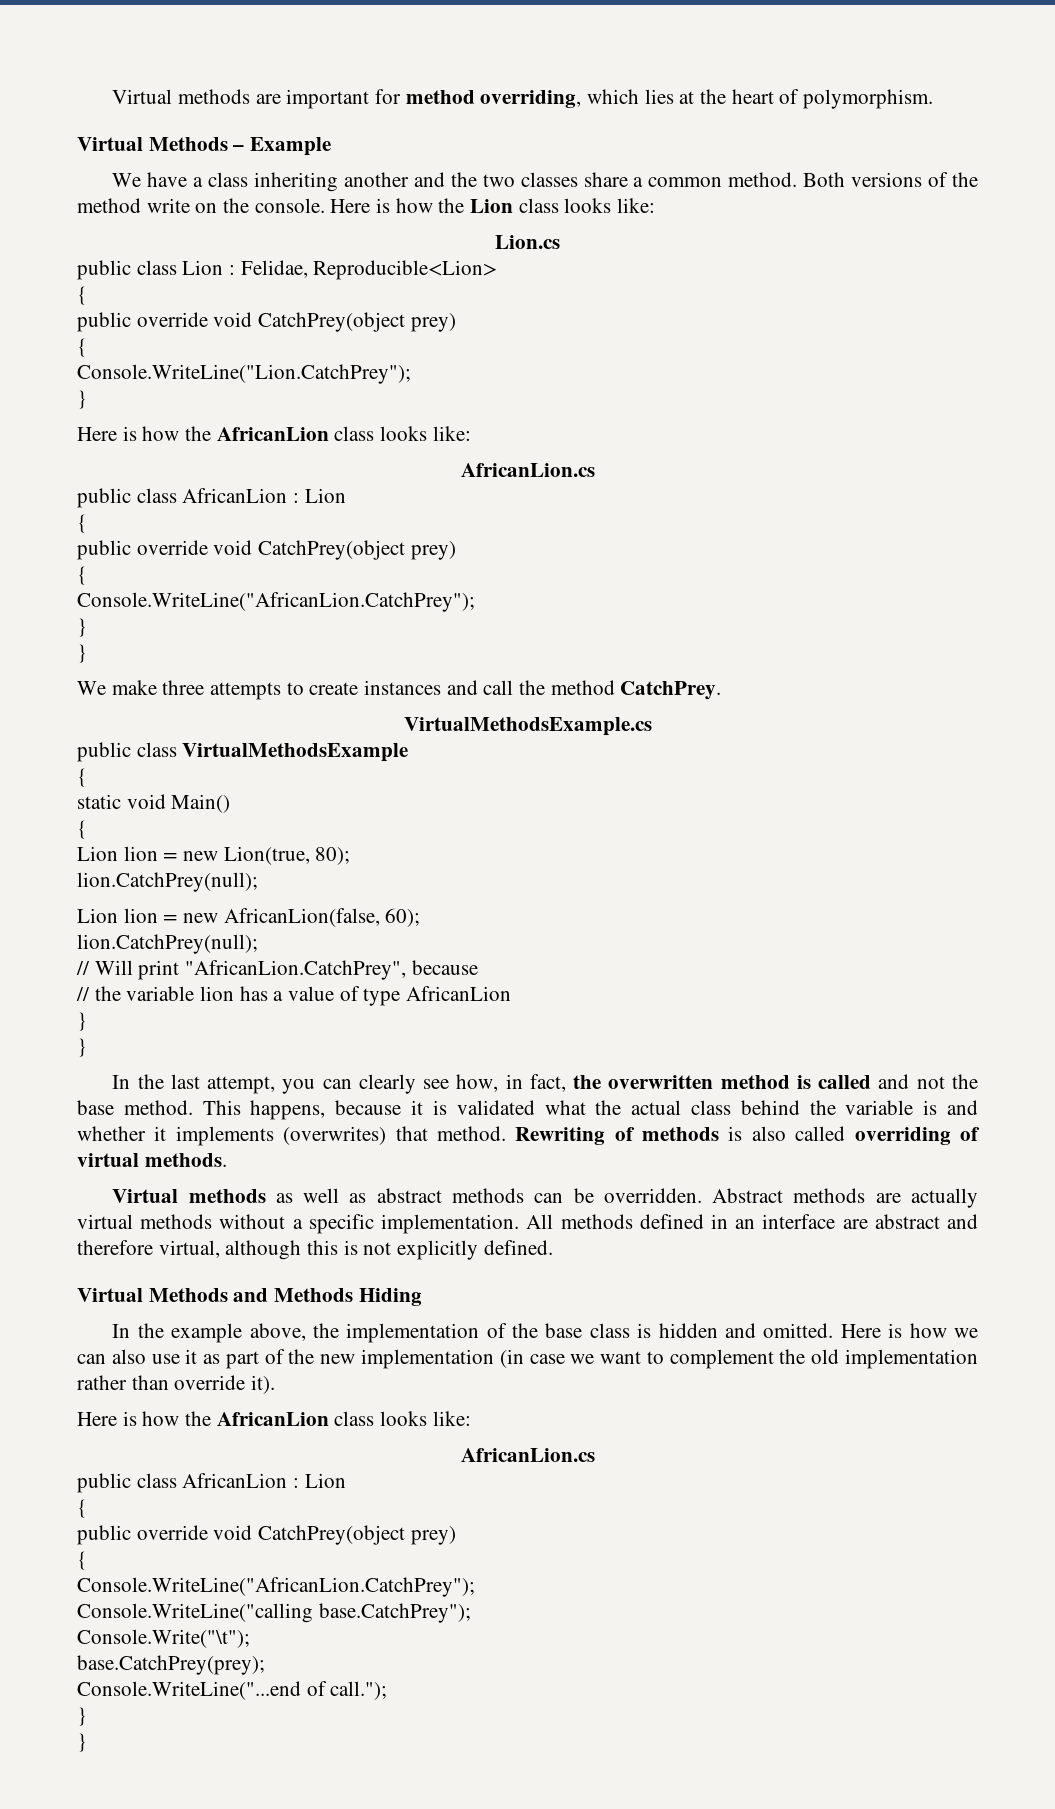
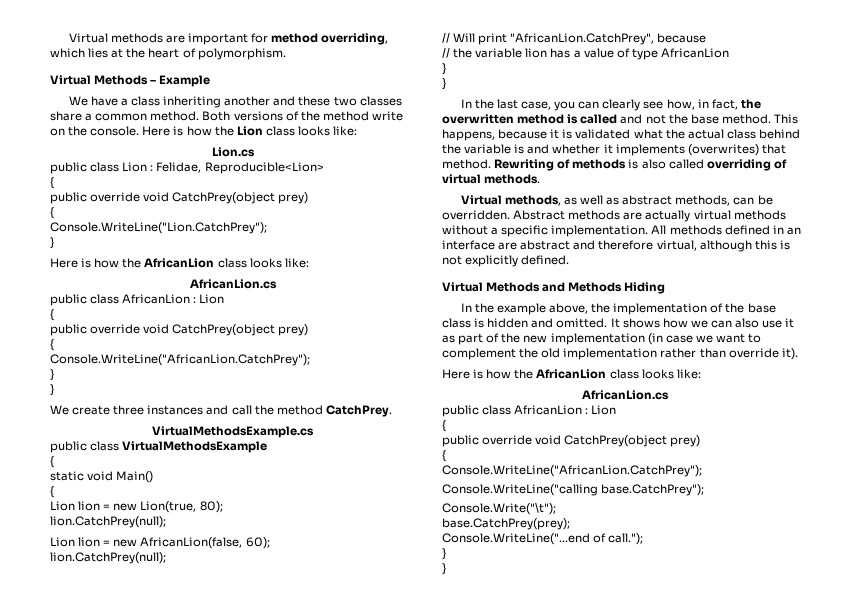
[450,172,477,187] the -> [298,96,331,106] these
[111,680,359,700] make three attempts to create -> [72,405,145,415] create three
[207,1076,276,1094] attempt, -> [521,101,552,110] case,
[188,1189,266,1203] methods -> [504,195,561,206] methods,
[452,1188,525,1203] methods -> [675,195,731,206] methods,
[840,1323,903,1338] Here is -> [610,318,660,328] It shows

